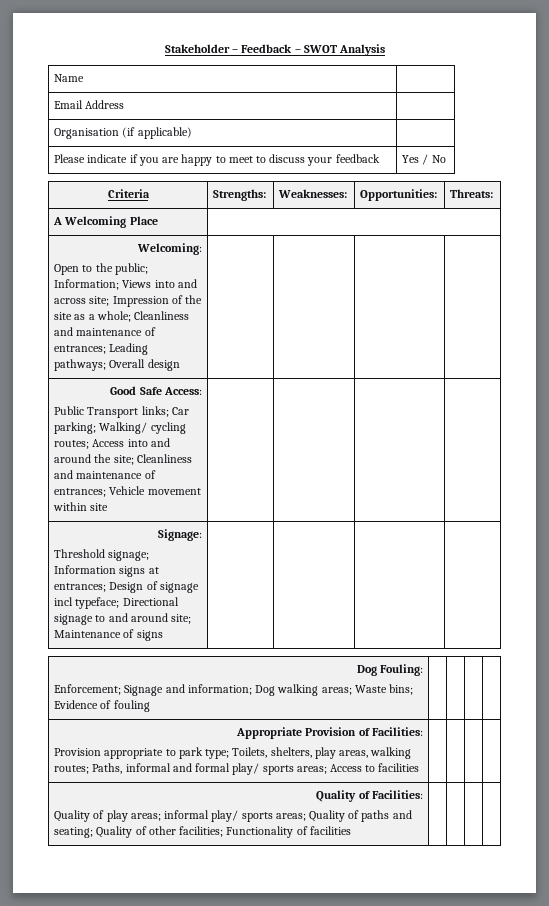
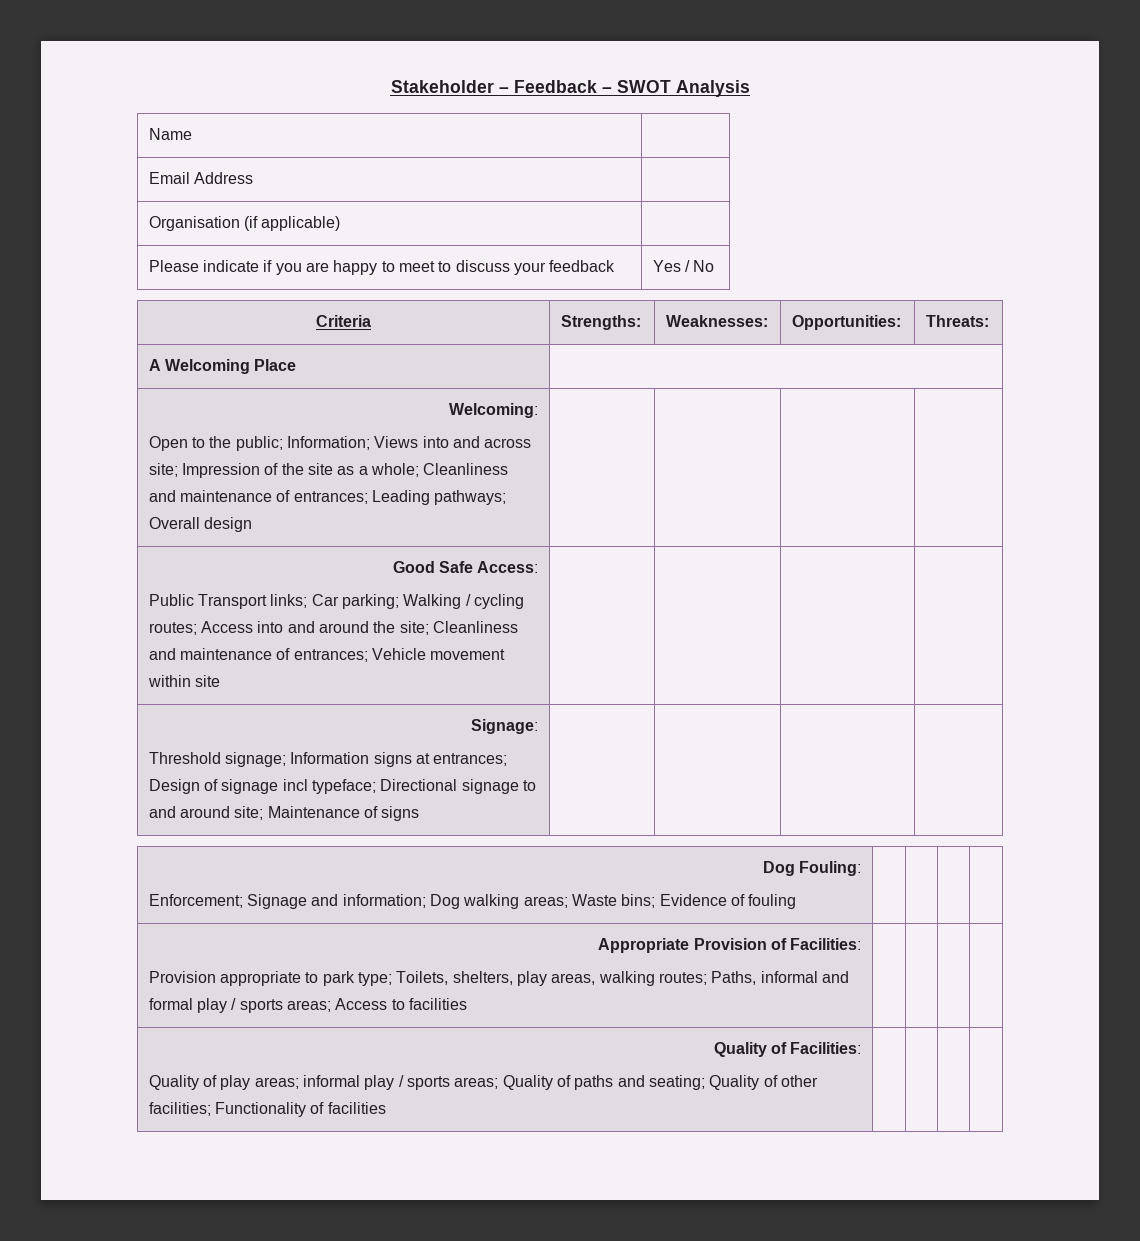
[99,422,148,434] Walking/ -> [403,594,471,609] Walking /
[232,763,260,775] play/ -> [197,998,237,1013] play /
[211,810,239,822] play/ -> [364,1075,404,1090] play /

